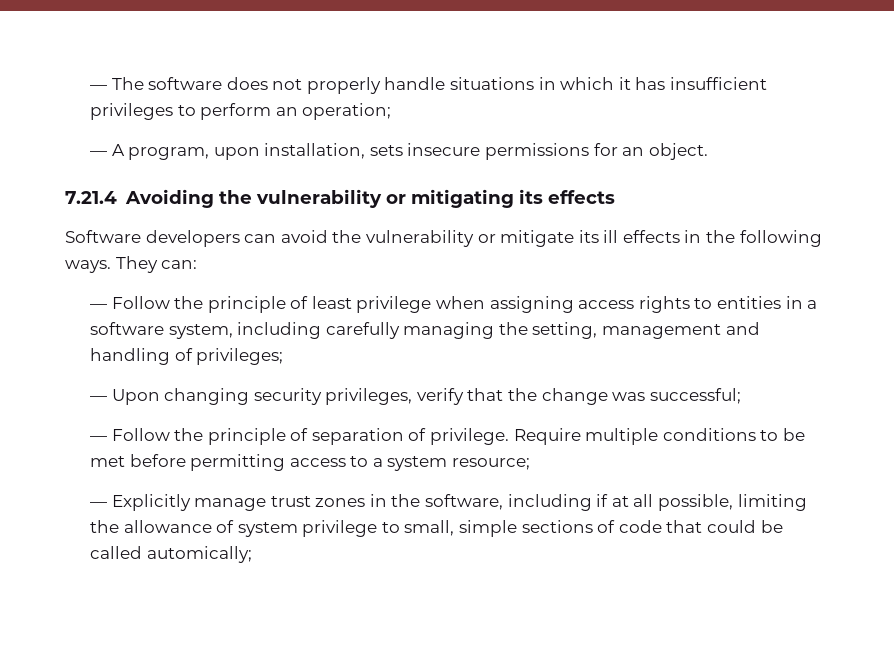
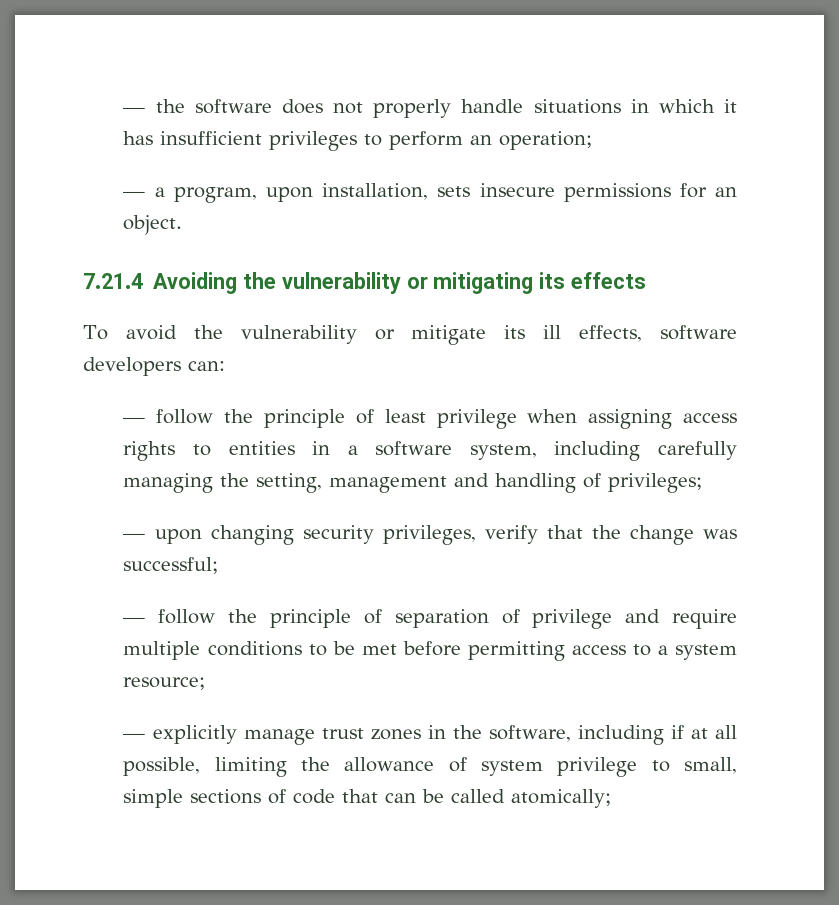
[89,77,144,90] — The -> [123,99,185,113] — the
[111,144,125,156] A -> [154,187,165,197] a
[65,230,277,247] Software developers can -> [83,325,108,340] To
[622,230,822,247] [65,256,158,273] effects in the following ways. They -> [579,325,737,342] [83,357,181,376] effects, software developers
[111,296,170,309] Follow -> [156,409,214,424] follow
[111,389,160,405] Upon -> [154,529,202,544] upon
[111,428,170,441] Follow -> [158,609,216,624] follow
[430,428,581,445] privilege. Require -> [532,609,737,629] privilege and require
[111,494,191,511] Explicitly -> [152,725,237,744] explicitly
[706,520,756,533] could -> [385,793,417,803] can
[146,546,252,563] automically; -> [511,789,612,808] atomically;

